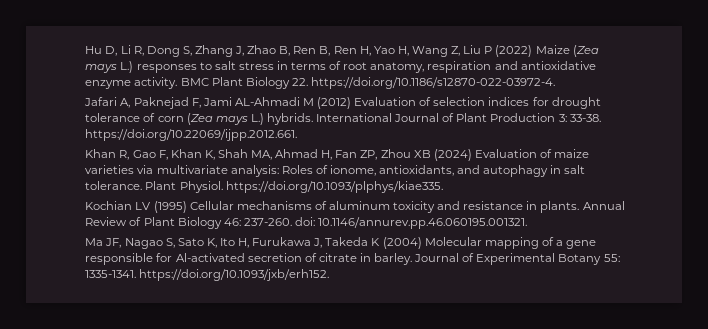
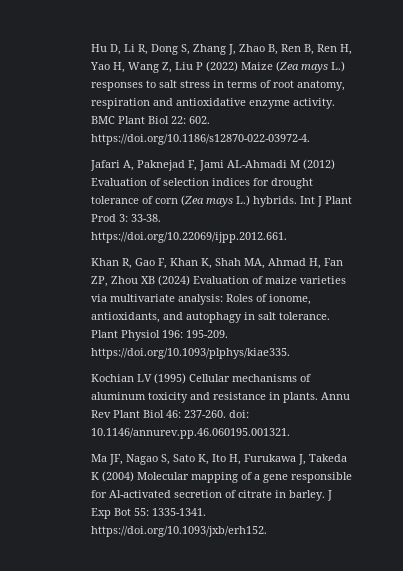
[245,77,308,89] Biology 22. -> [148,116,211,124] Biol 22: 602.
[316,113,556,122] International Journal of Plant Production -> [300,196,353,207] [91,214,117,222] Int J Plant Prod
[179,181,223,193] Physiol. -> [121,330,229,341] Physiol 196: 195-209.
[582,201,625,210] [85,217,222,229] Annual Review of Plant Biology -> [321,392,351,400] [91,410,165,418] Annu Rev Plant Biol
[414,253,602,265] Journal of Experimental Botany -> [327,490,333,501] [91,508,132,519] J Exp Bot

